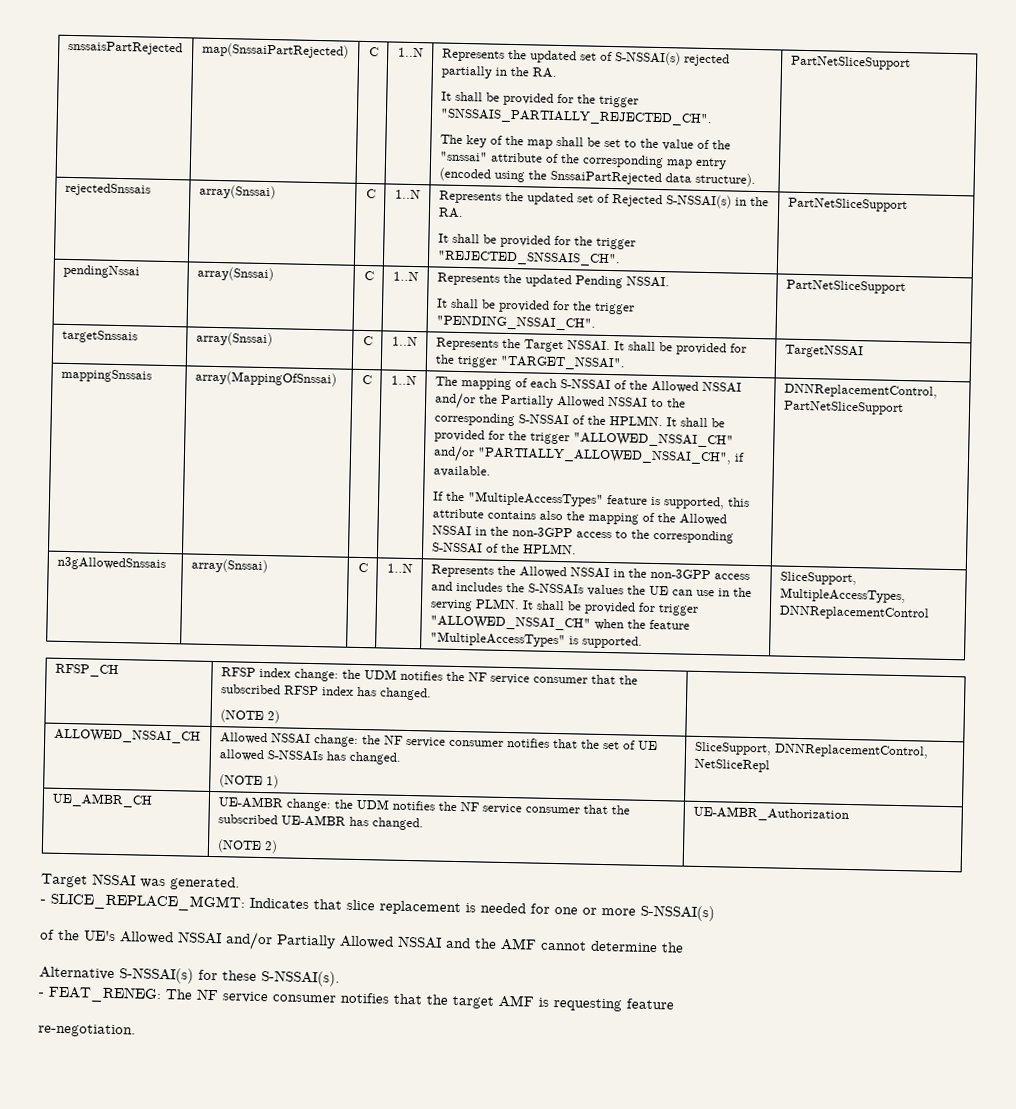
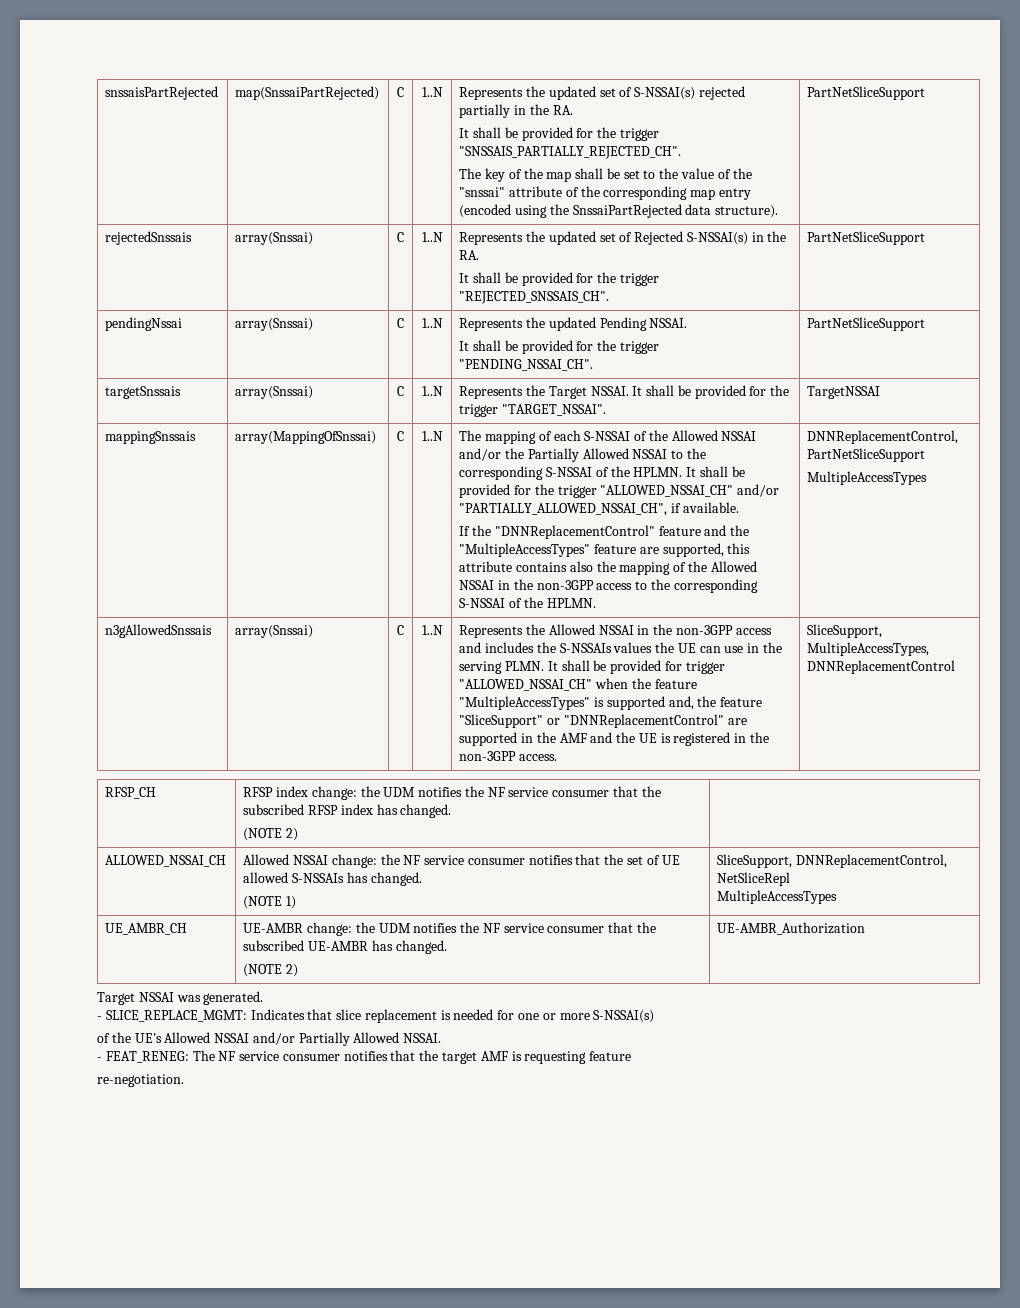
(465, 496) none -> [494,525,750,539] "DNNReplacementControl" feature and the
[650,496,661,506] is -> [639,547,659,554] are
(904, 408) none -> [807,471,928,485] // MultipleAccessTypes
[581,635,643,649] supported. -> [606,696,763,710] [459,714,747,728] [459,732,769,746] [459,751,557,761] supported and, the feature "SliceSupport" or "DNNReplacementControl" are supported in the AMF and the UE is registered in the non-3GPP access.
(770, 765) none -> [717,890,838,904] // MultipleAccessTypes
[397,935,684,953] [39,966,340,987] NSSAI and the AMF cannot determine the // Alternative S-NSSAI(s) for these S-NSSAI(s). -> [403,1033,442,1043] NSSAI.

